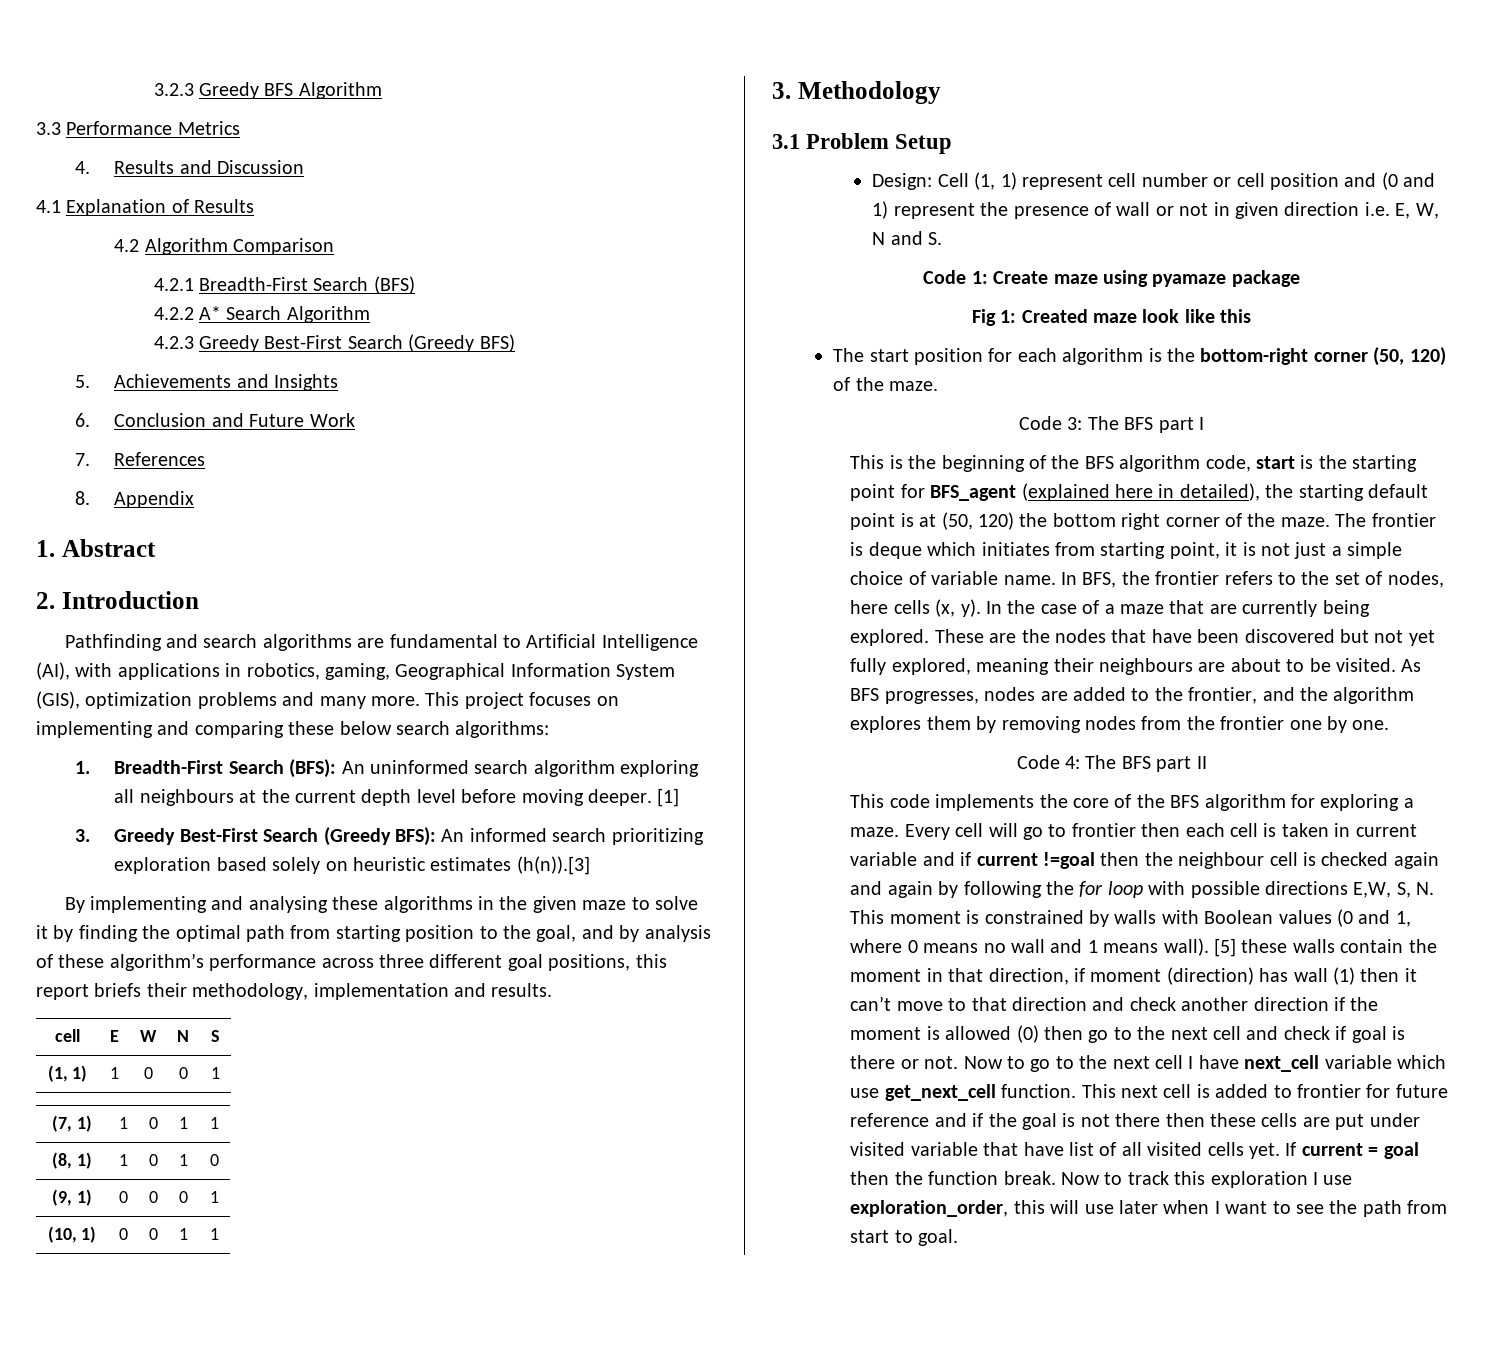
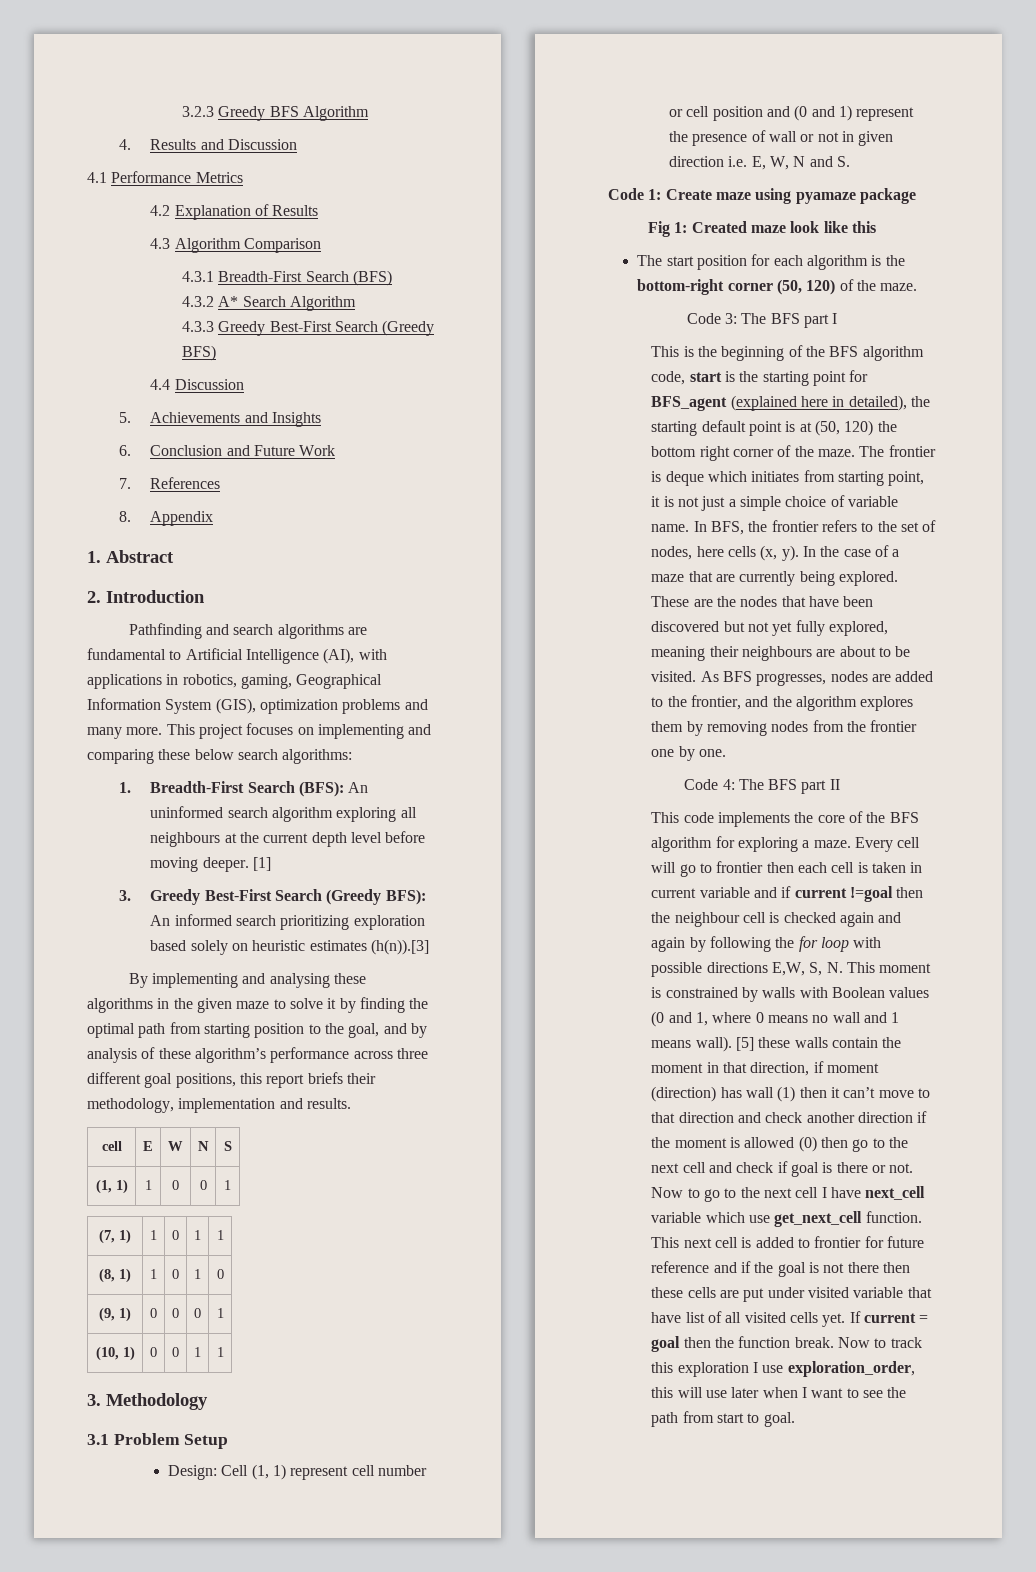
[36,121,240,135] // 3.3 Performance Metrics -> (370, 113) none
(61, 206) none -> [111,171,243,183] [150,205,171,216] Performance Metrics // 4.2
[114,239,140,252] 4.2 -> [150,238,171,249] 4.3
[153,278,194,291] 4.2.1 -> [182,271,215,282] 4.3.1
[153,307,194,320] 4.2.2 -> [182,296,215,307] 4.3.2
[153,336,194,349] 4.2.3 -> [182,321,215,332] 4.3.3
(515, 343) none -> [150,379,244,390] // 4.4 Discussion

